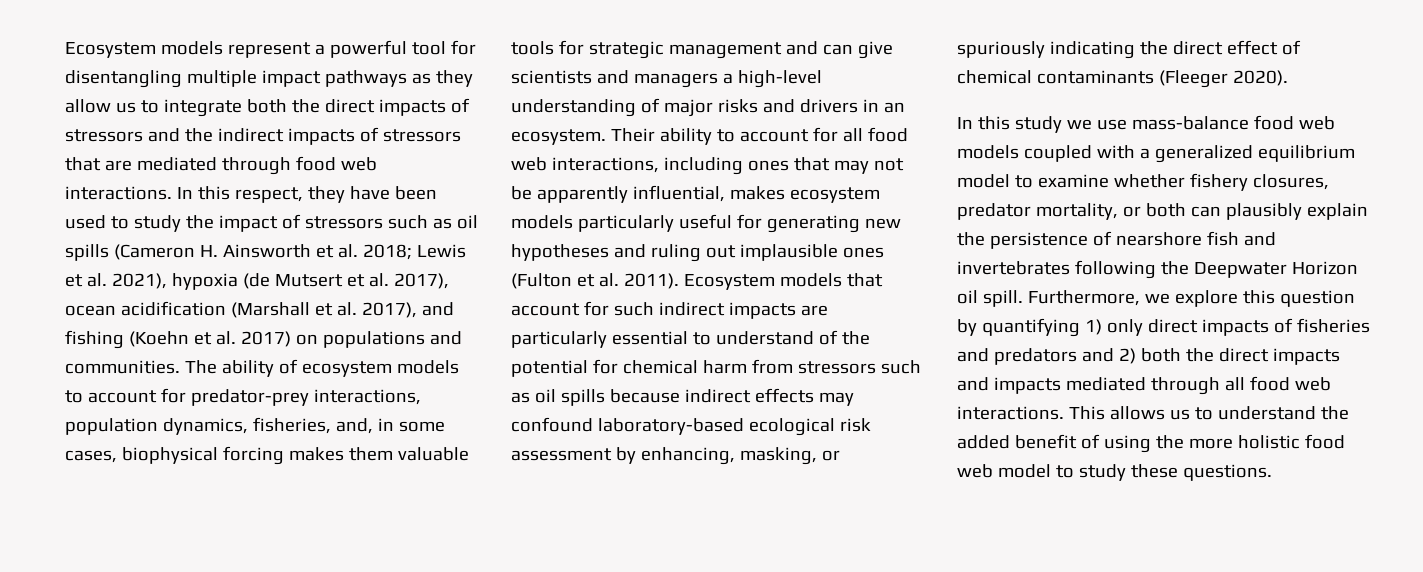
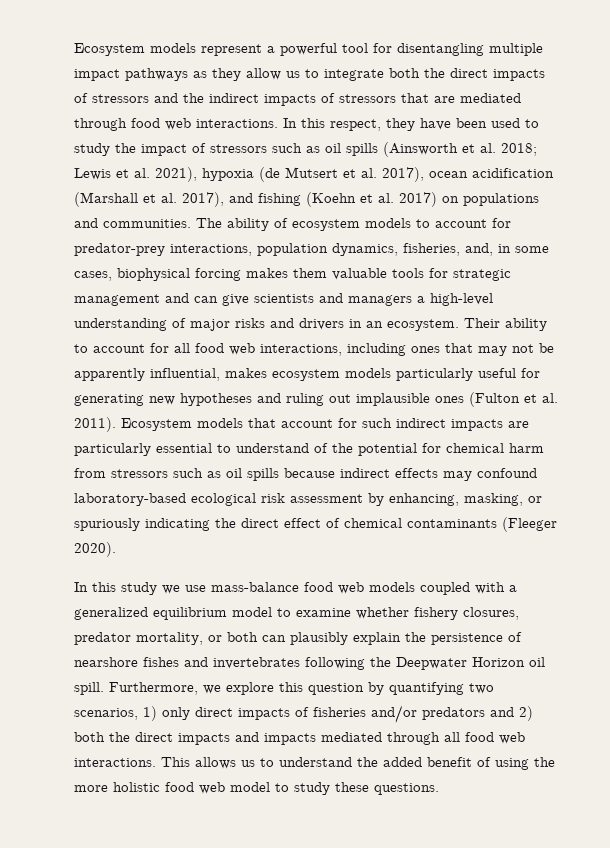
[113,244,311,260] (Cameron H. Ainsworth -> [383,142,458,157] (Ainsworth
[1206,231,1239,246] fish -> [143,657,179,667] fishes
(1080, 327) none -> [469,683,494,694] [74,708,138,720] two scenarios,
[957,348,989,362] and -> [371,705,417,723] and/or

